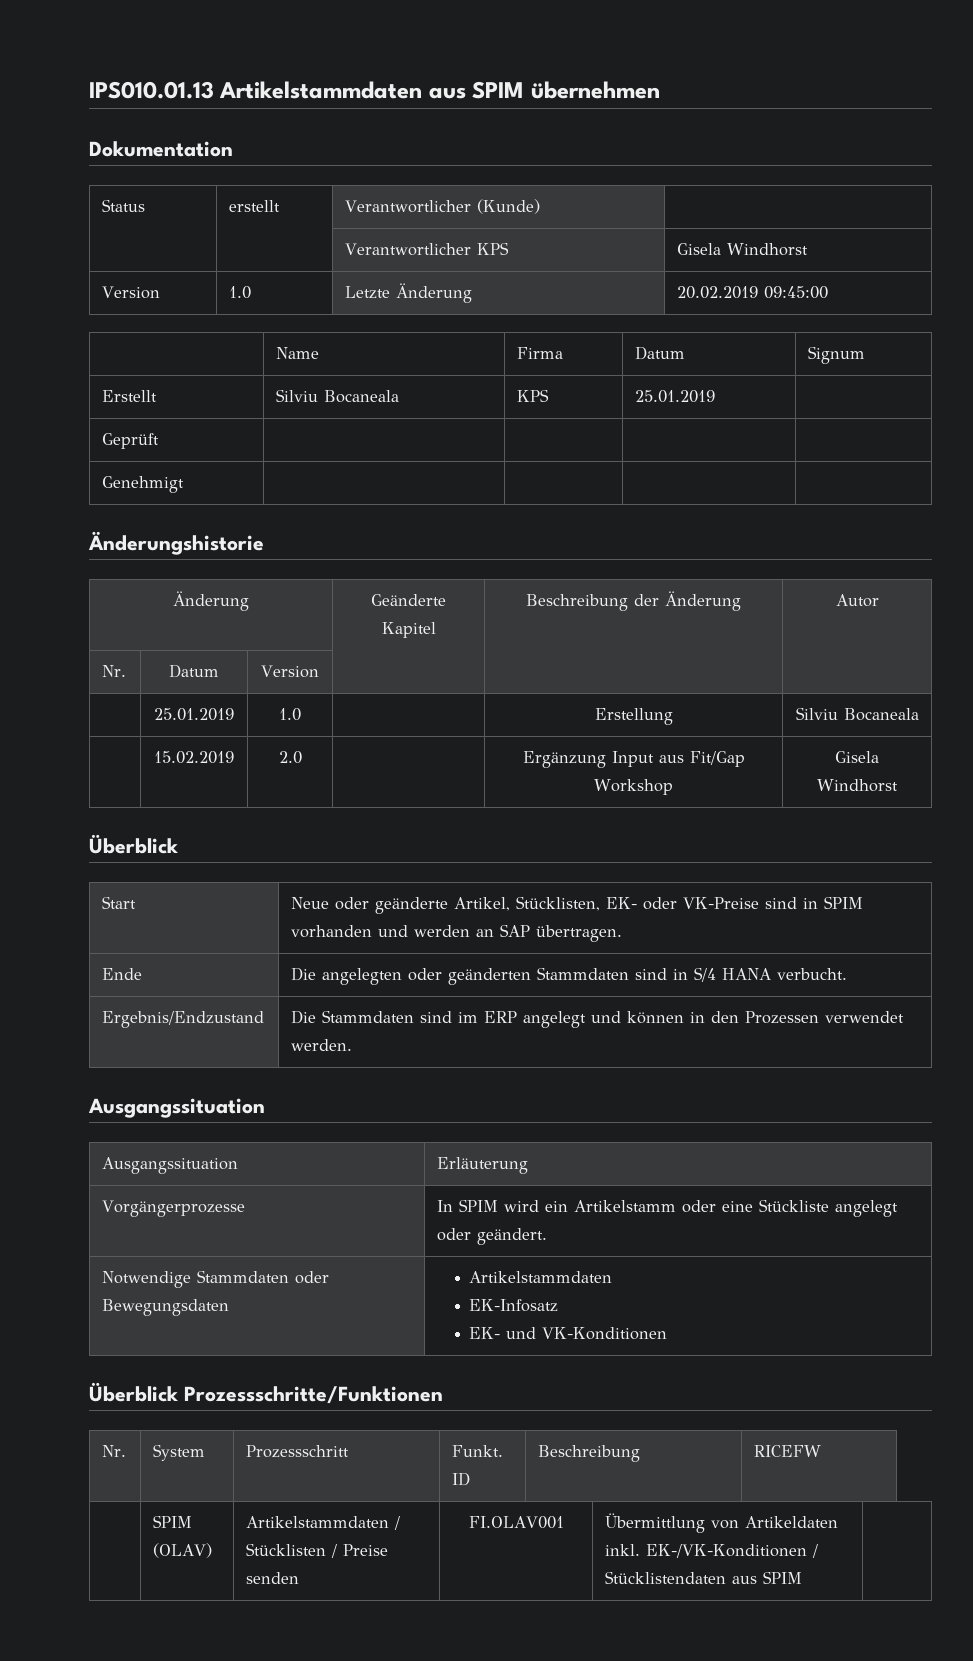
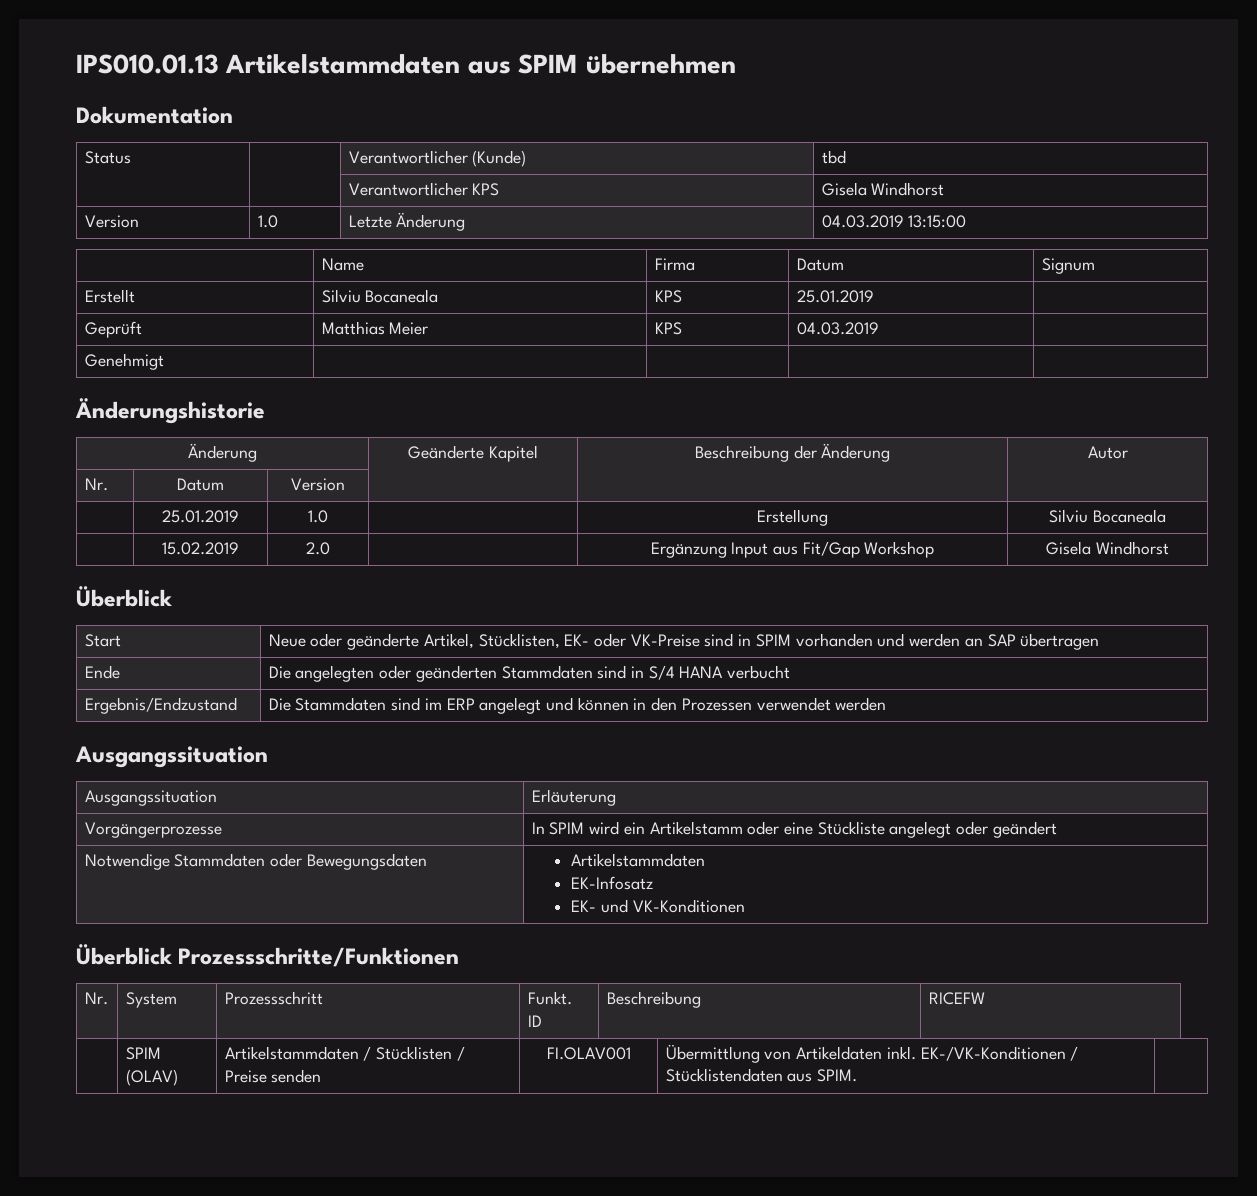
[229,200,281,212] erstellt -> (131, 157) none
(541, 206) none -> [821,150,846,164] tbd
[677,286,829,299] 20.02.2019 09:45:00 -> [821,215,967,228] 04.03.2019 13:15:00
(160, 441) | | -> [321,321,429,335] [654,322,682,335] [796,322,879,335] Matthias Meier | KPS | 04.03.2019
[536,925,623,942] übertragen. -> [1020,633,1100,650] übertragen
[777,968,848,980] verbucht. -> [727,665,791,679] verbucht
[291,1039,353,1051] werden. -> [835,697,887,711] werden
[477,1228,548,1245] geändert. -> [992,821,1057,838] geändert
[763,1571,803,1584] SPIM -> [817,1069,858,1082] SPIM.

